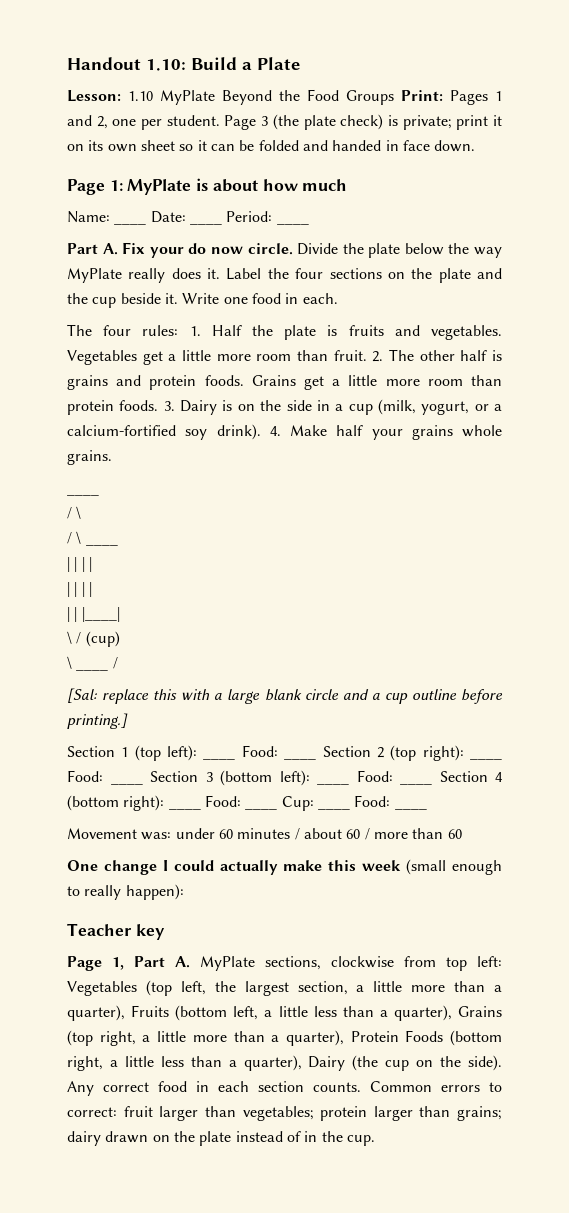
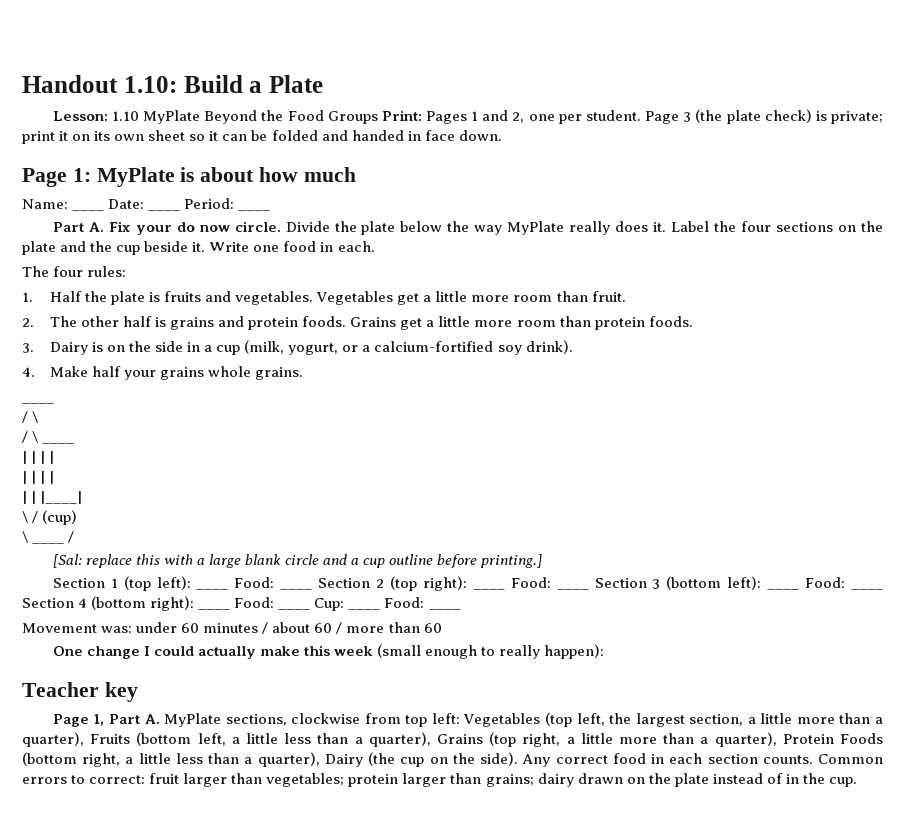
(179, 330) none -> (127, 271) //
(367, 355) none -> (626, 296) //
(159, 405) none -> (693, 321) //
(261, 432) none -> (573, 347) //

